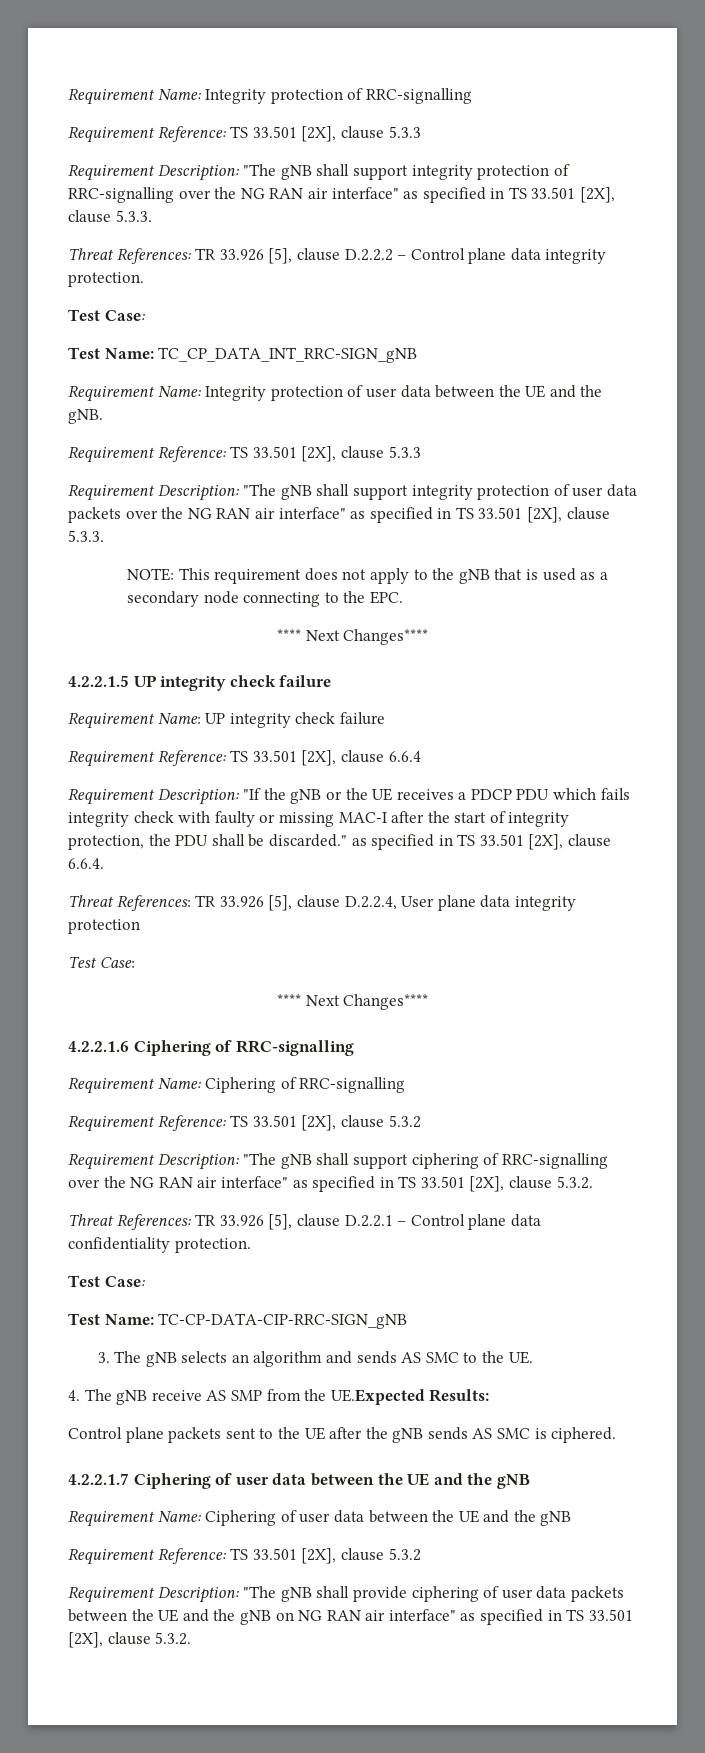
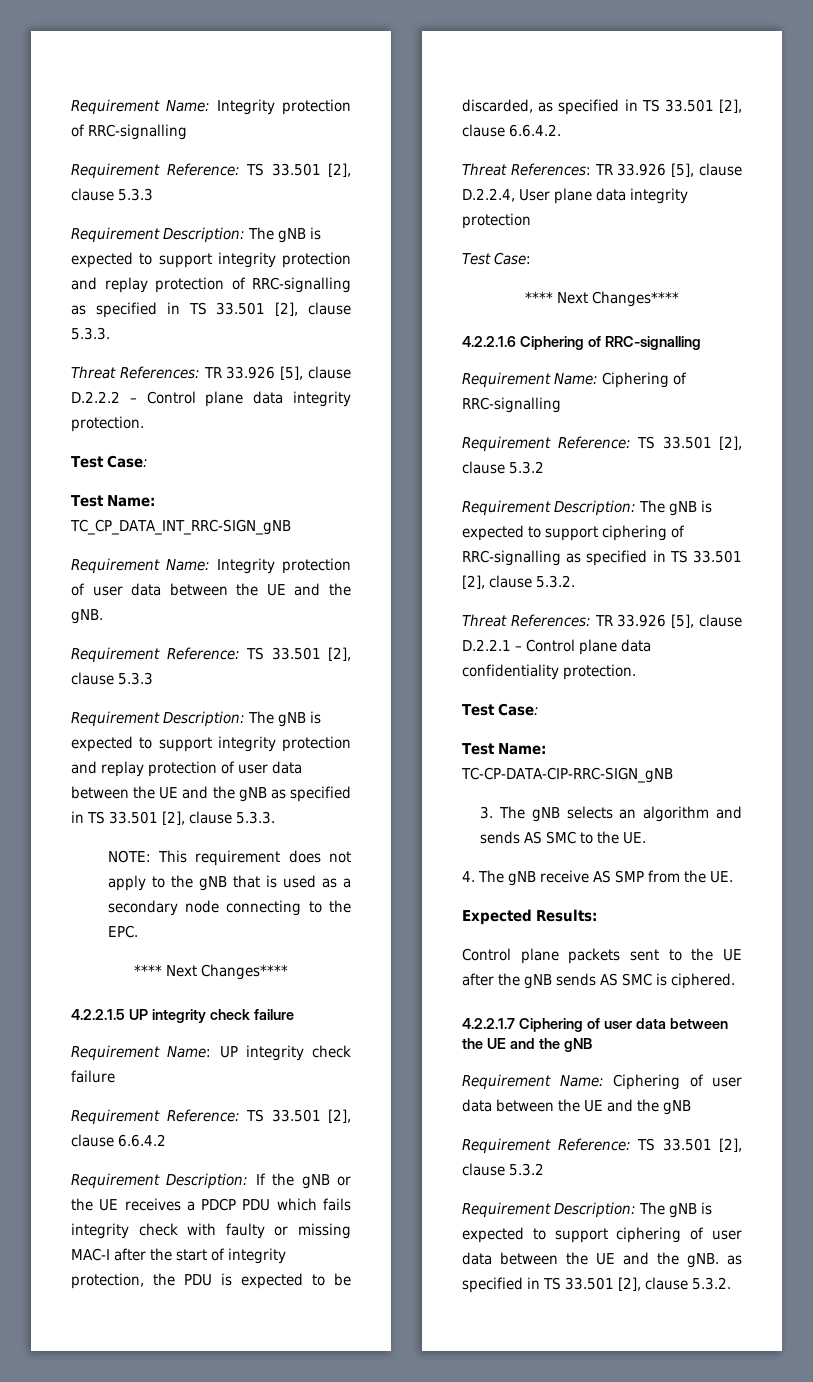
[301,126,421,142] [68,164,570,181] [68,187,616,203] [2X], clause 5.3.3 // Requirement Description: "The gNB shall support integrity protection of RRC-signalling over the NG RAN air interface" as specified in TS 33.501 [2X], -> [328,163,351,177] [71,188,153,201] [71,227,321,243] [71,252,351,268] [71,277,351,293] [71,302,299,318] [2], clause 5.3.3 // Requirement Description: The gNB is expected to support integrity protection and replay protection of RRC-signalling as specified in TS 33.501 [2],
[301,446,421,462] [68,484,637,501] [68,507,563,523] [2X], clause 5.3.3 // Requirement Description: "The gNB shall support integrity protection of user data packets over the NG RAN air interface" as specified in TS 33.501 [2X], -> [328,647,351,661] [71,672,153,685] [71,711,321,727] [71,736,351,752] [71,761,302,777] [71,786,351,802] [71,811,185,825] [2], clause 5.3.3 // Requirement Description: The gNB is expected to support integrity protection and replay protection of user data between the UE and the gNB as specified in TS 33.501 [2],
[301,750,421,766] [68,788,262,805] [2X], clause 6.6.4 // Requirement Description: "If -> [328,1109,351,1123] [71,1134,166,1147] [71,1173,266,1189] [2], clause 6.6.4.2 // Requirement Description: If
[211,834,612,850] [68,858,104,869] shall be discarded." as specified in TS 33.501 [2X], clause 6.6.4. -> [221,1273,351,1289] [462,99,742,115] [462,124,561,137] is expected to be discarded, as specified in TS 33.501 [2], clause 6.6.4.2.
[301,1115,421,1131] [68,1153,608,1170] [68,1176,505,1192] [2X], clause 5.3.2 // Requirement Description: "The gNB shall support ciphering of RRC-signalling over the NG RAN air interface" as specified in TS 33.501 [2X], -> [719,436,742,450] [462,461,544,474] [462,500,712,516] [462,525,685,541] [462,550,742,566] [462,575,485,589] [2], clause 5.3.2 // Requirement Description: The gNB is expected to support ciphering of RRC-signalling as specified in TS 33.501 [2],
[330,1389,425,1405] UE.Expected -> [710,871,733,883] [462,909,532,925] UE. // Expected
[301,1548,421,1564] [68,1586,407,1603] [2X], clause 5.3.2 // Requirement Description: "The gNB shall provide -> [719,1138,742,1152] [462,1163,544,1176] [462,1202,712,1218] [462,1227,608,1243] [2], clause 5.3.2 // Requirement Description: The gNB is expected to support
[570,1586,624,1602] [68,1609,633,1625] [68,1632,103,1648] packets between the UE and the gNB on NG RAN air interface" as specified in TS 33.501 [2X], -> [500,1252,742,1268] [462,1277,641,1293] between the UE and the gNB. as specified in TS 33.501 [2],

